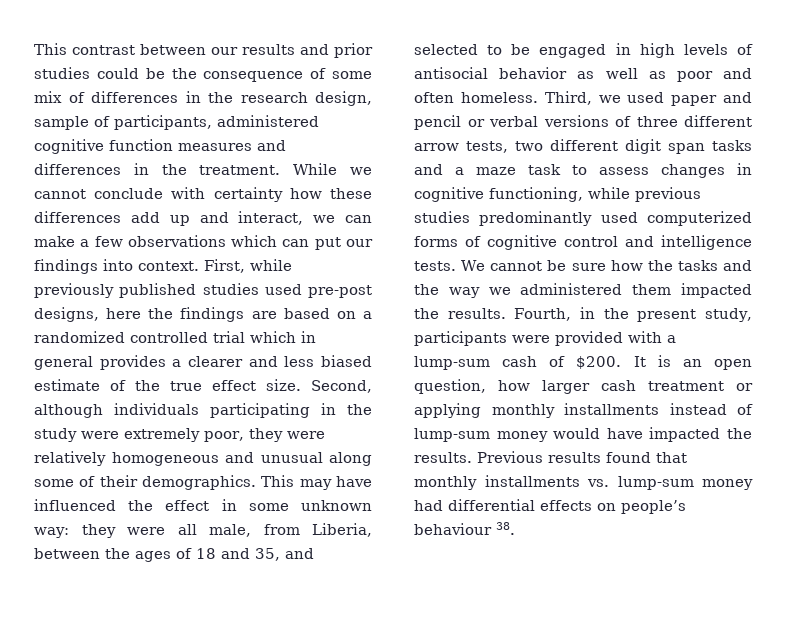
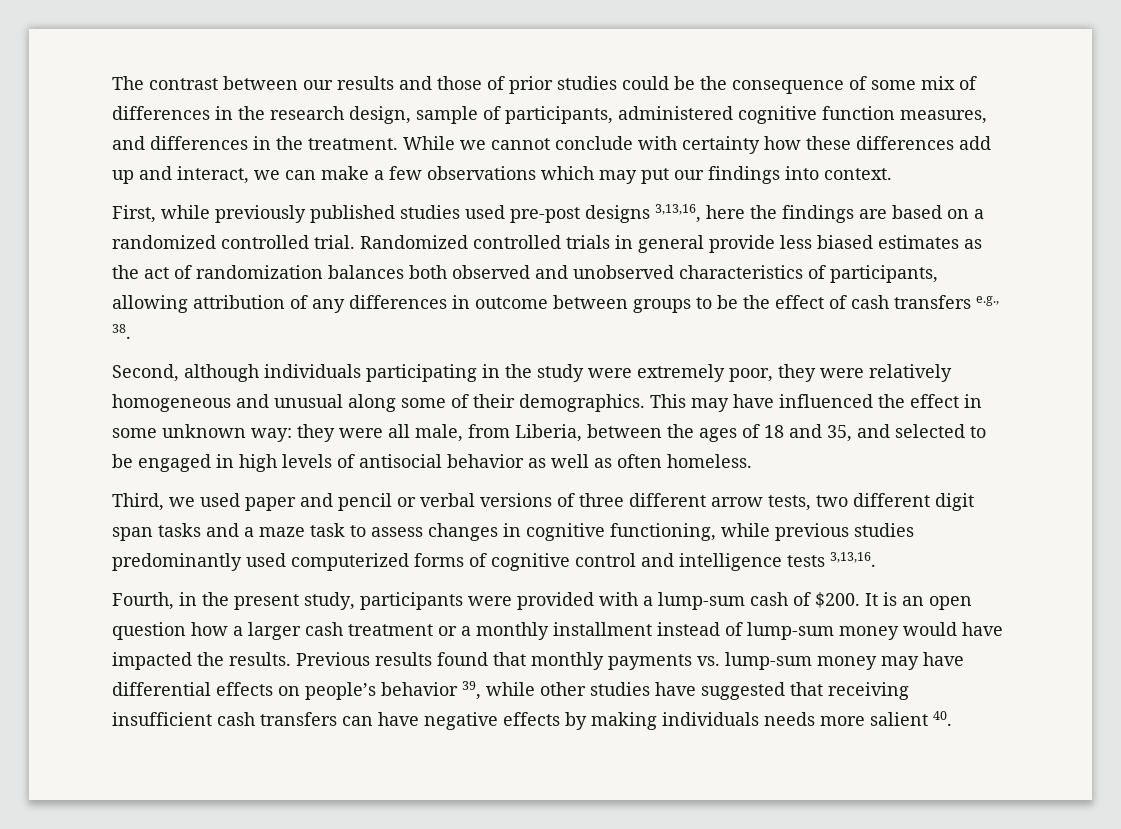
[34,43,67,55] This -> [112,76,144,90] The
(329, 49) none -> [437,76,505,90] those of
[178,143,252,151] measures -> [900,110,987,124] measures,
[282,239,310,247] can -> [599,170,637,184] may
(199, 266) none -> (892, 174) //
[34,307,99,322] designs, -> [585,204,701,223] designs 3,13,16,
[213,331,316,343] [34,355,372,370] [34,379,301,391] trial which in general provides a clearer and less biased estimate of the true effect size. -> [314,235,982,253] [112,265,938,283] [112,295,999,313] [112,324,131,339] trial. Randomized controlled trials in general provide less biased estimates as the act of randomization balances both observed and unobserved characteristics of participants, allowing attribution of any differences in outcome between groups to be the effect of cash transfers e.g., 38. //
[676,68,752,82] poor and -> (612, 463) none
(538, 97) none -> (752, 461) //
[414,260,752,271] [414,283,752,298] [414,308,506,319] tests. We cannot be sure how the tasks and the way we administered them impacted the results. -> [787,552,876,567] tests 3,13,16. //
[414,379,530,394] question, how -> [112,622,243,640] question how a
[414,403,659,418] applying monthly installments -> [461,622,652,640] a monthly installment
[484,475,580,487] installments -> [608,654,692,670] payments
[414,500,443,511] had -> [881,652,964,670] may have
[414,522,515,535] behaviour 38. -> [381,681,909,700] [112,711,952,730] behavior 39, while other studies have suggested that receiving insufficient cash transfers can have negative effects by making individuals needs more salient 40.

